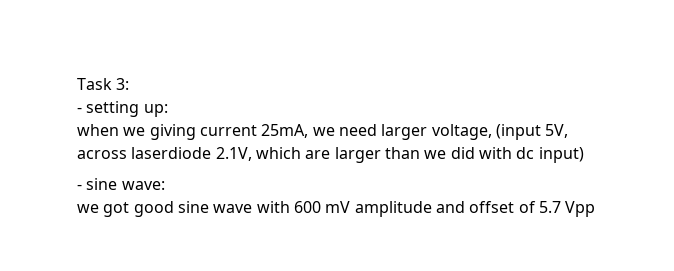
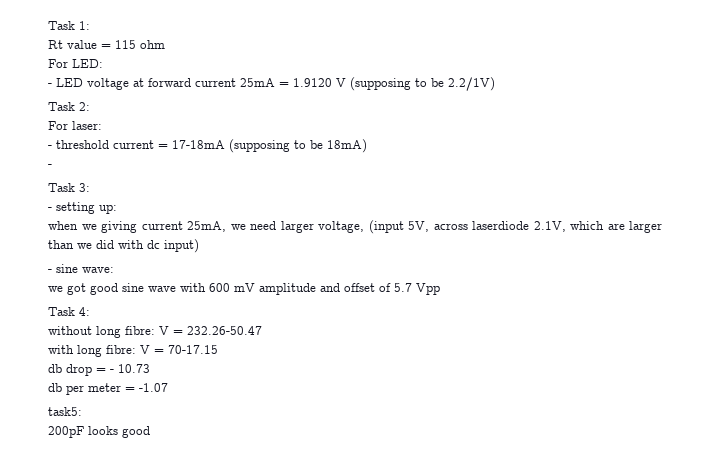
[77,78,112,90] Task -> [48,21,90,30] [48,40,165,49] [48,59,103,68] [48,77,495,91] [48,102,90,111] [48,121,102,130] [48,139,367,153] [48,164,52,168] [48,183,75,192] Task 1: // Rt value = 115 ohm // For LED: // - LED voltage at forward current 25mA = 1.9120 V (supposing to be 2.2/1V) // Task 2: // For laser: // - threshold current = 17-18mA (supposing to be 18mA) // - // Task
(596, 209) none -> [48,307,90,316] [48,326,262,338] [48,345,218,357] [48,364,150,376] [48,383,168,395] [48,407,82,416] [48,426,150,438] // Task 4: // without long fibre: V = 232.26-50.47 // with long fibre: V = 70-17.15 // db drop = - 10.73 // db per meter = -1.07 // task5: // 200pF looks good

